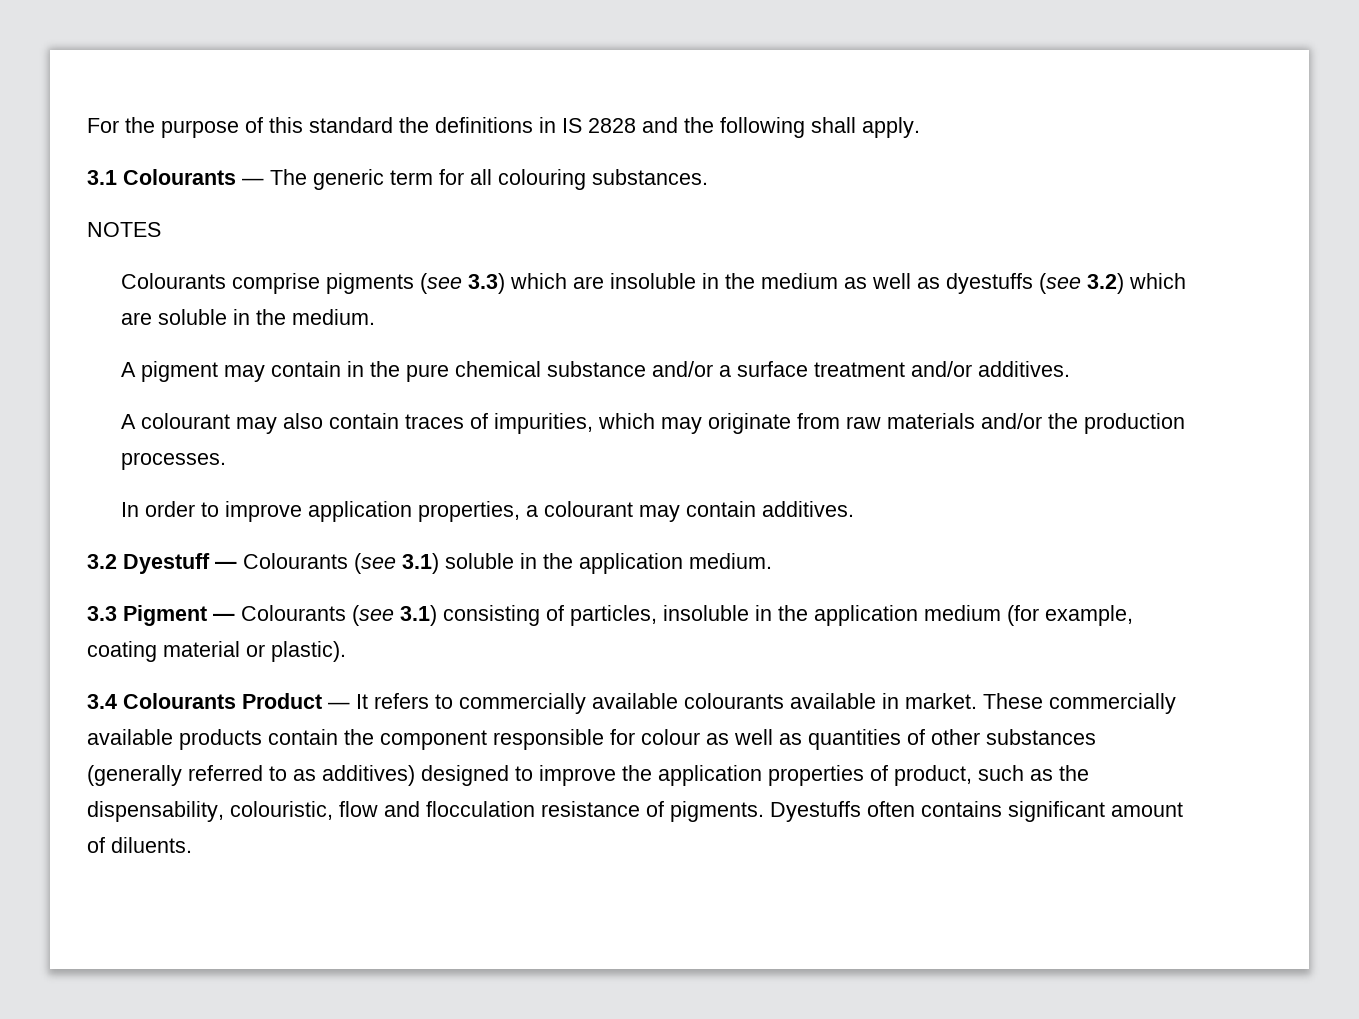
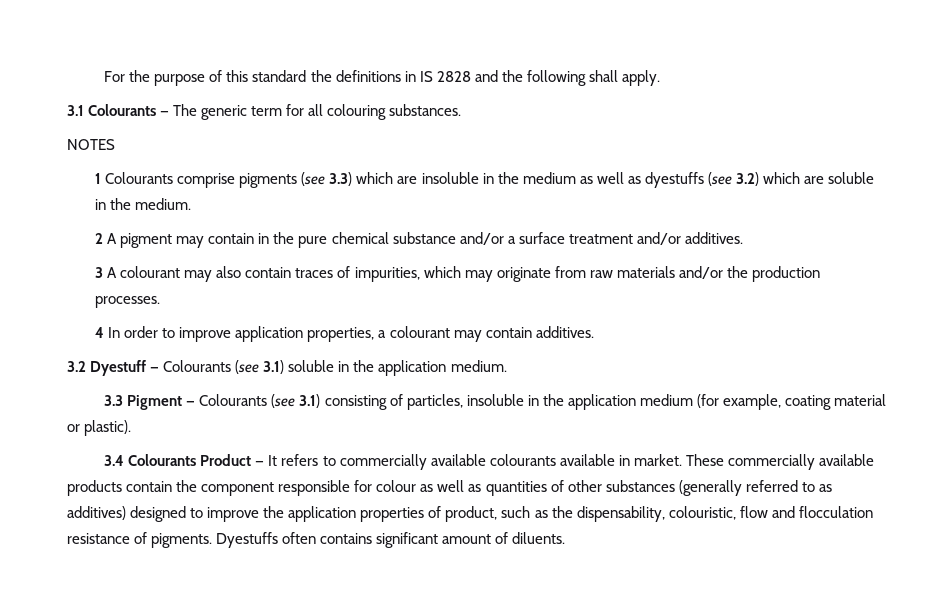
(161, 229) none -> [95,173,102,184] 1
(376, 317) none -> [95,233,104,244] 2
(1071, 369) none -> [95,267,104,278] 3
(227, 461) none -> [95,327,105,338] 4

